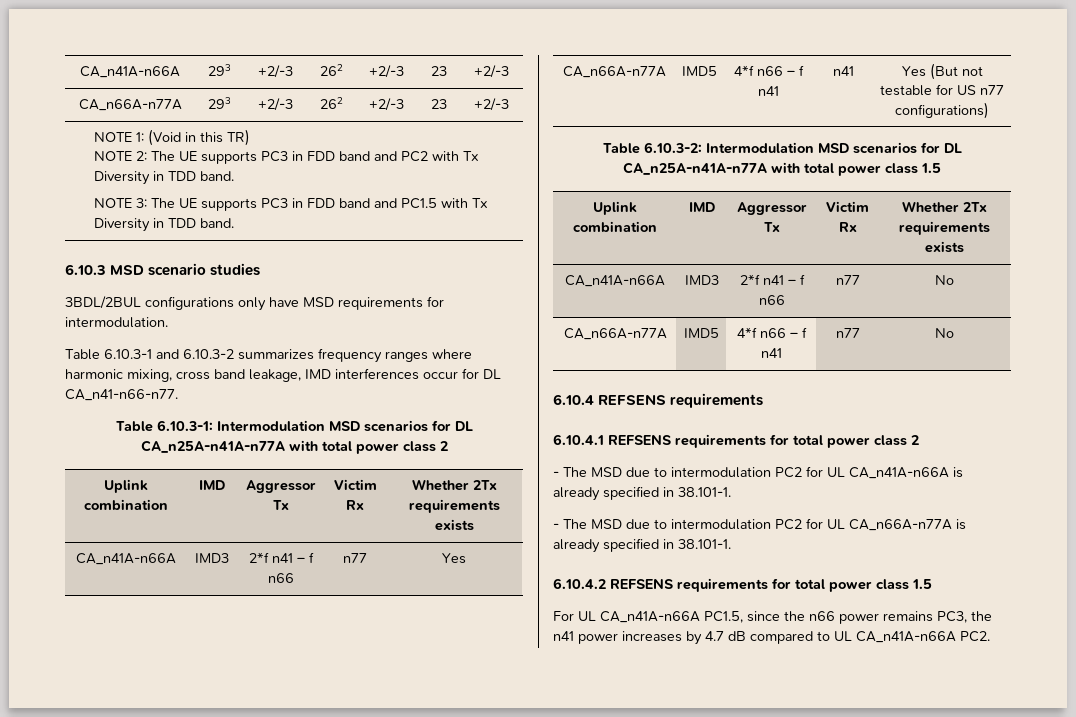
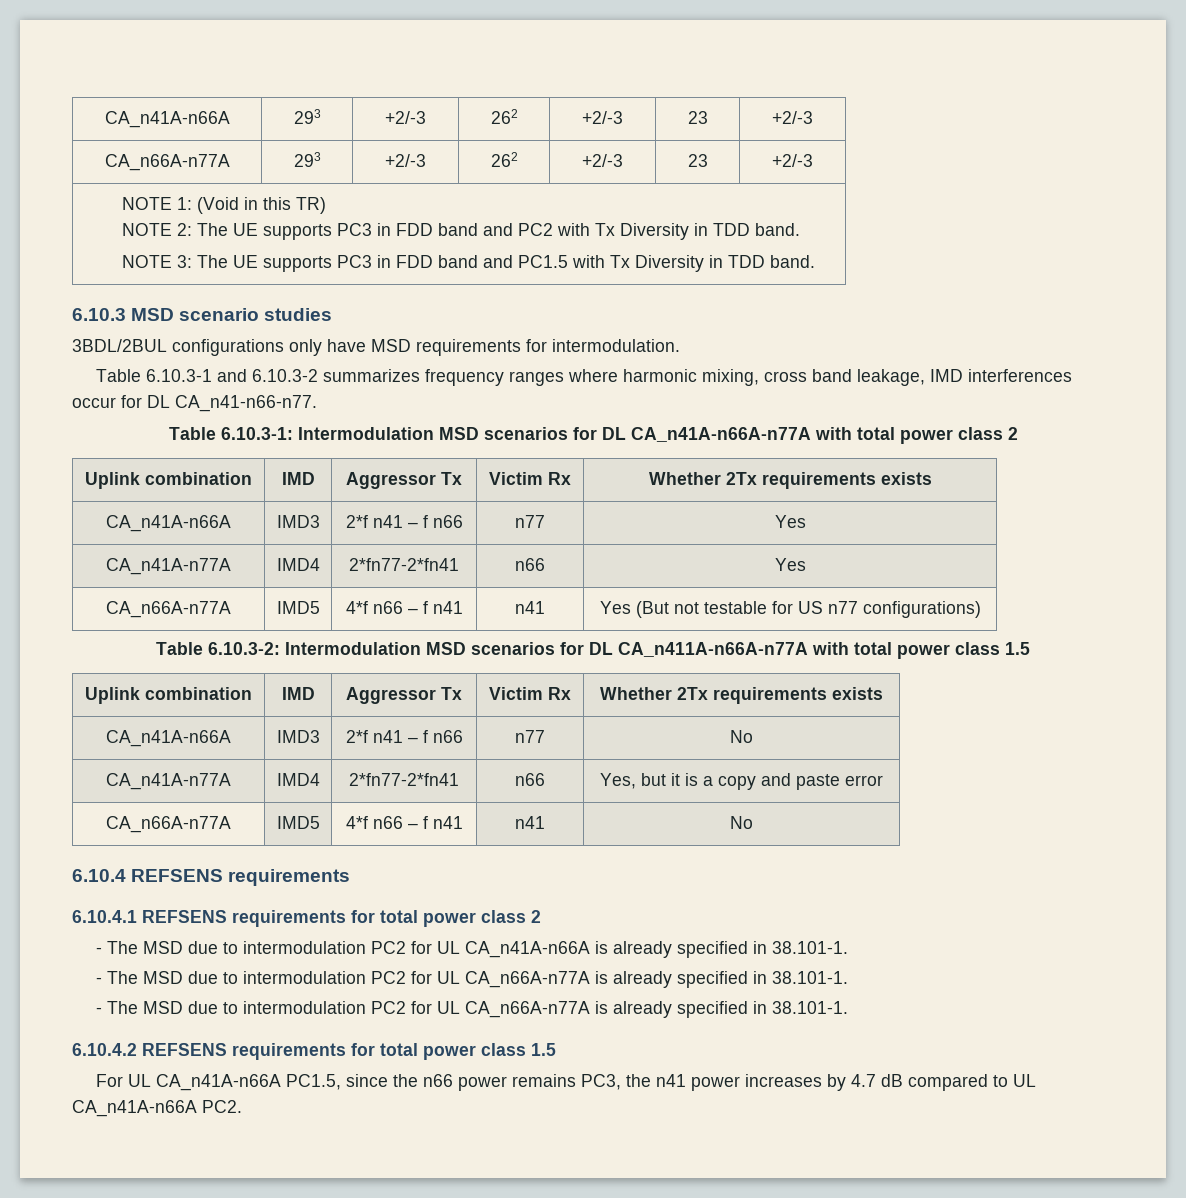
[140,440,285,453] CA_n25A-n41A-n77A -> [630,427,811,442] CA_n41A-n66A-n77A
(466, 558) none -> [106,558,231,575] [276,558,320,571] [349,558,459,571] [515,558,545,571] [774,558,806,571] // CA_n41A-n77A | IMD4 | 2*fn77-2*fn41 | n66 | Yes
[623,162,767,175] CA_n25A-n41A-n77A -> [618,642,808,657] CA_n411A-n66A-n77A
[563,328,667,340] [684,328,719,338] [737,327,807,338] [761,348,782,358] [835,328,860,338] // CA_n66A-n77A | IMD5 | 4*f n66 – f n41 | n77 -> [106,773,231,790] [276,773,320,786] [349,773,459,786] [515,773,545,786] [600,773,883,790] [106,816,231,833] [276,816,320,829] [345,816,463,829] [515,816,545,829] // CA_n41A-n77A | IMD4 | 2*fn77-2*fn41 | n66 | Yes, but it is a copy and paste error // CA_n66A-n77A | IMD5 | 4*f n66 – f n41 | n41
(731, 544) none -> [96,1001,849,1018] // - The MSD due to intermodulation PC2 for UL CA_n66A-n77A is already specified in 38.101-1.

